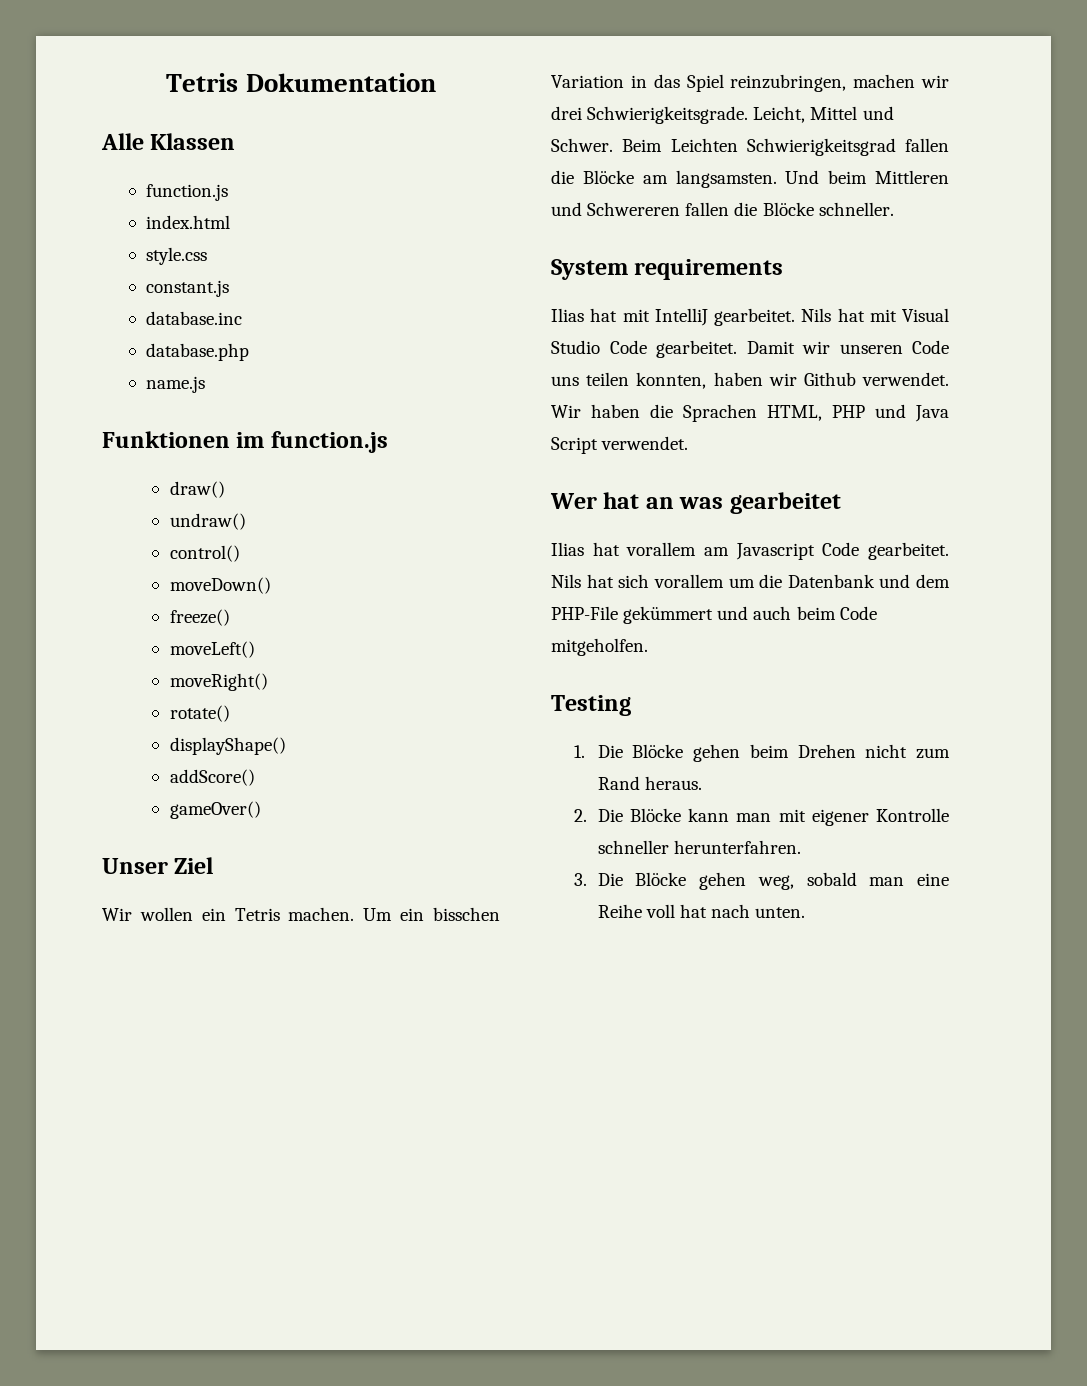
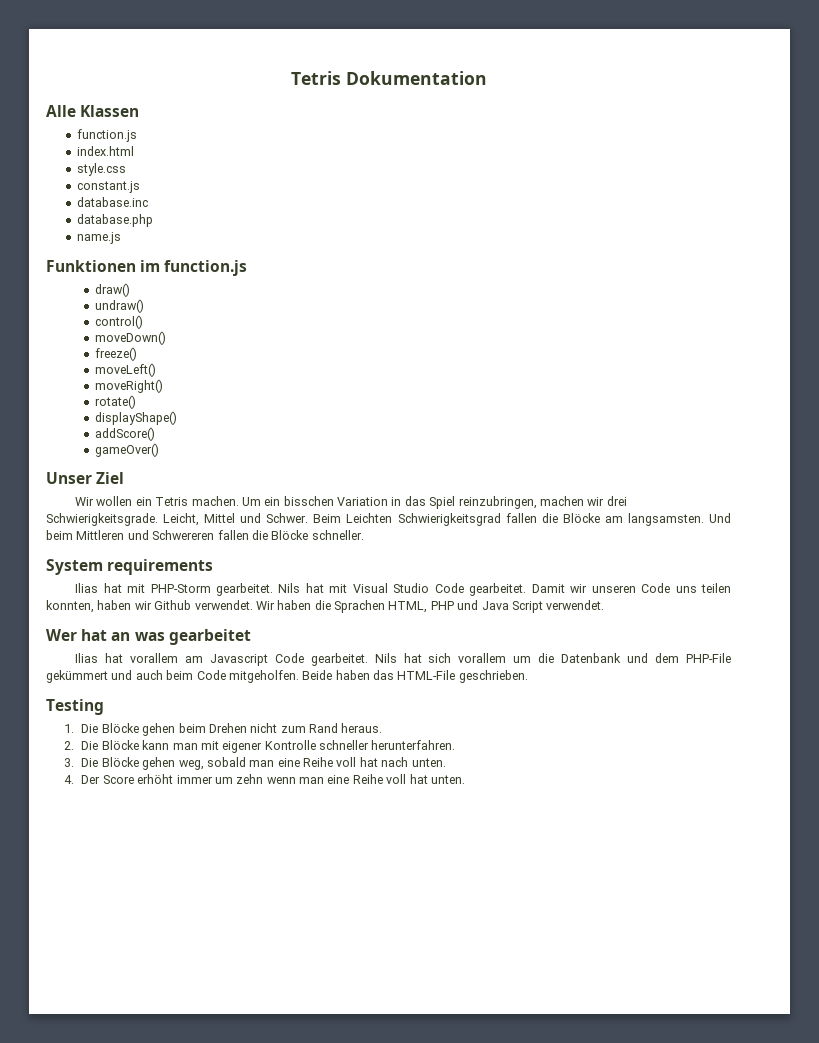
[654,308,708,326] IntelliJ -> [150,584,211,593] PHP-Storm
(648, 647) none -> [302,670,528,683] Beide haben das HTML-File geschrieben.
(806, 912) none -> [63,774,465,784] // 4. Der Score erhöht immer um zehn wenn man eine Reihe voll hat unten.

